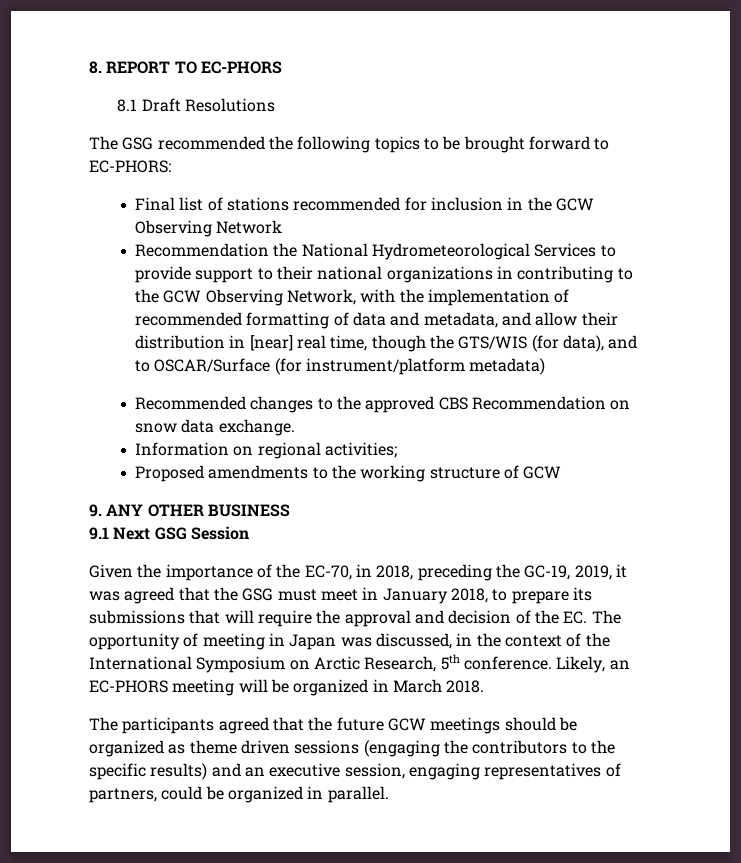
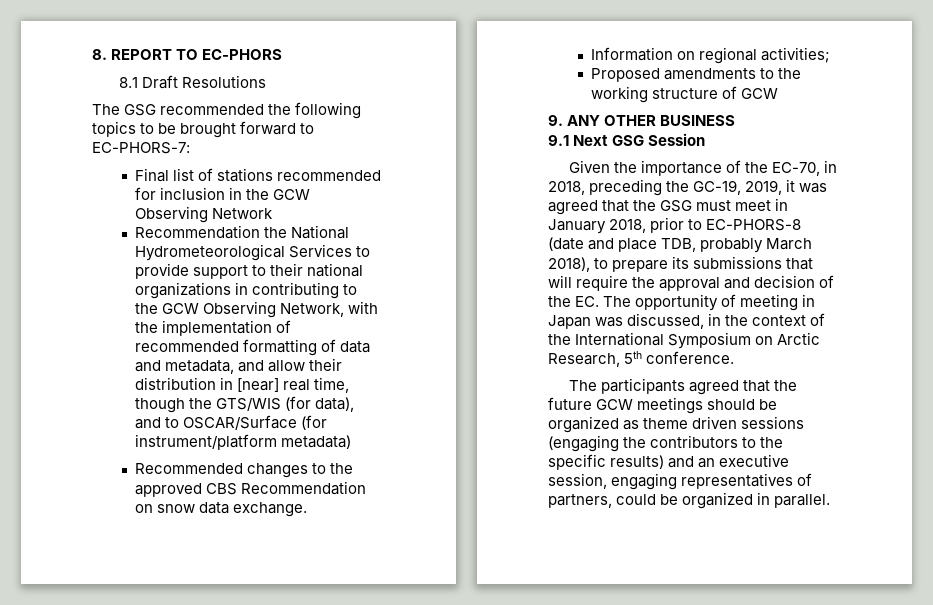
[89,160,171,173] EC-PHORS: -> [92,142,190,154] EC-PHORS-7:
(488, 595) none -> [650,217,802,233] [548,237,813,253] [548,257,590,272] prior to EC-PHORS-8 (date and place TDB, probably March 2018),
[556,656,630,673] [89,679,485,696] Likely, an EC-PHORS meeting will be organized in March 2018. -> (735, 357) none

